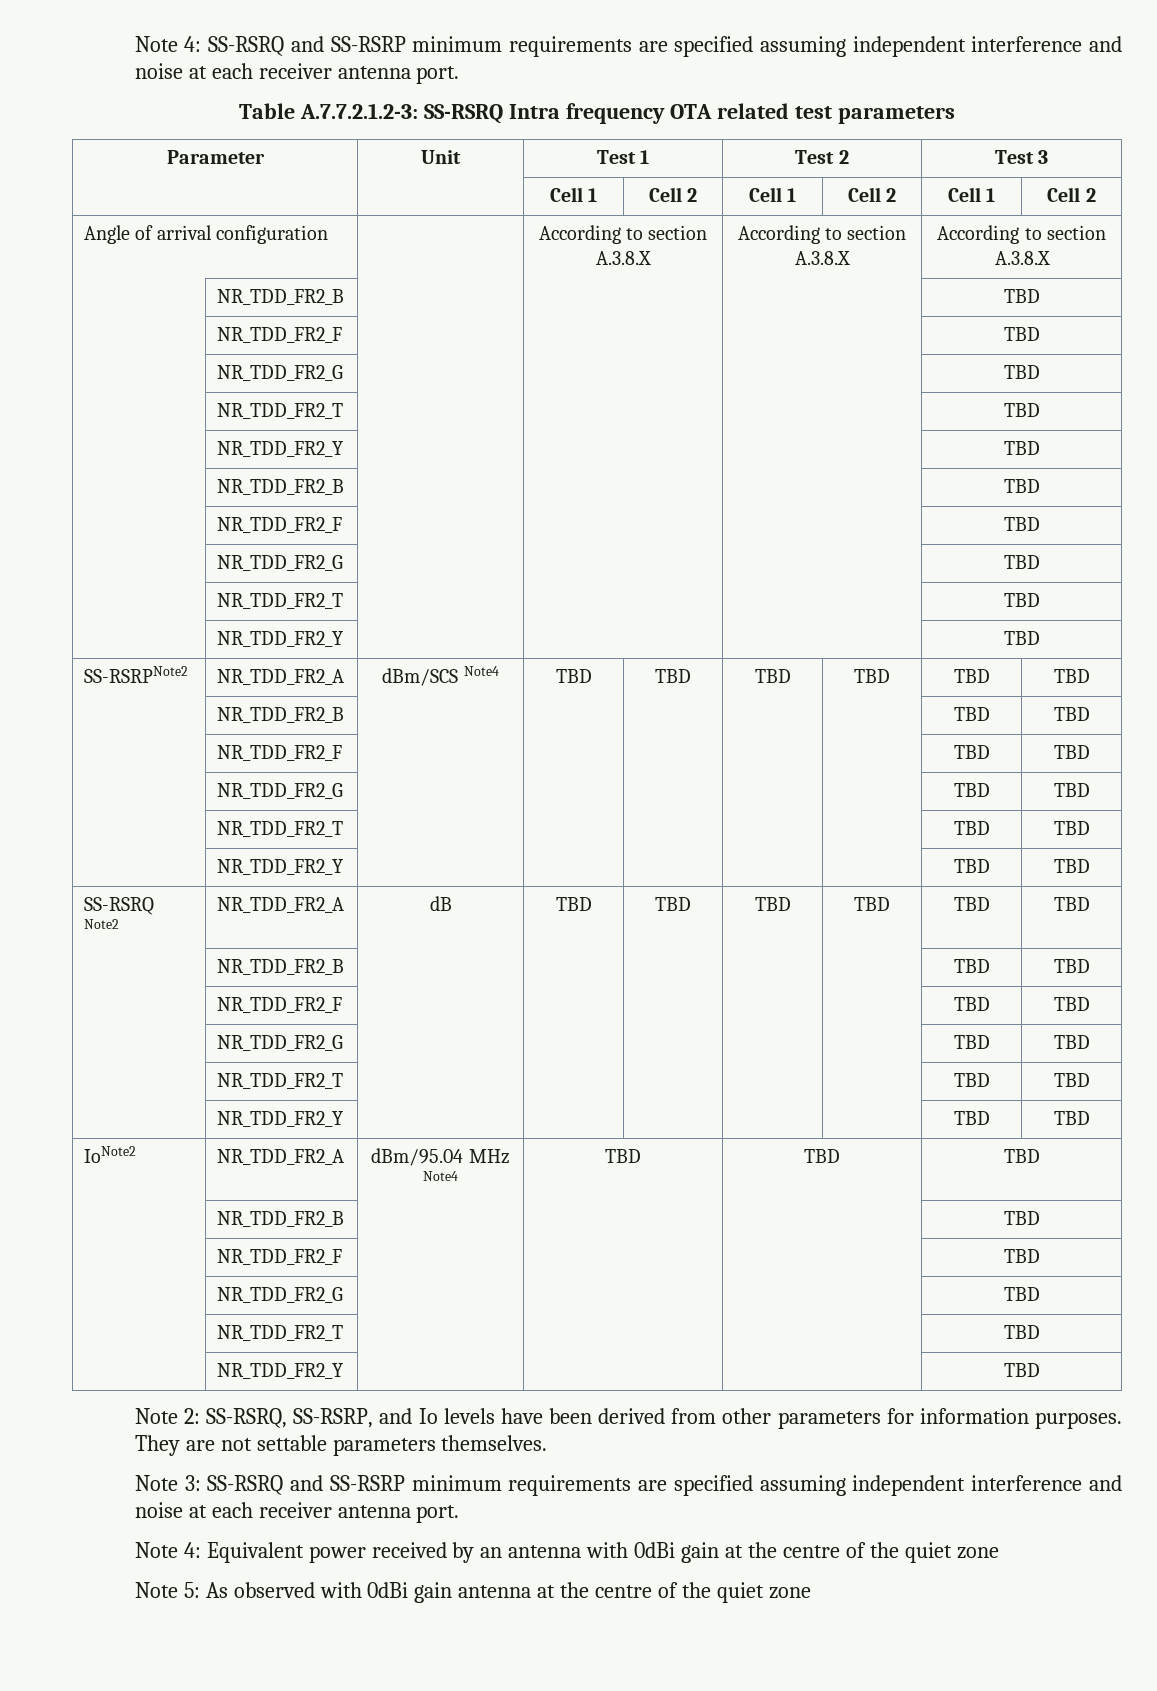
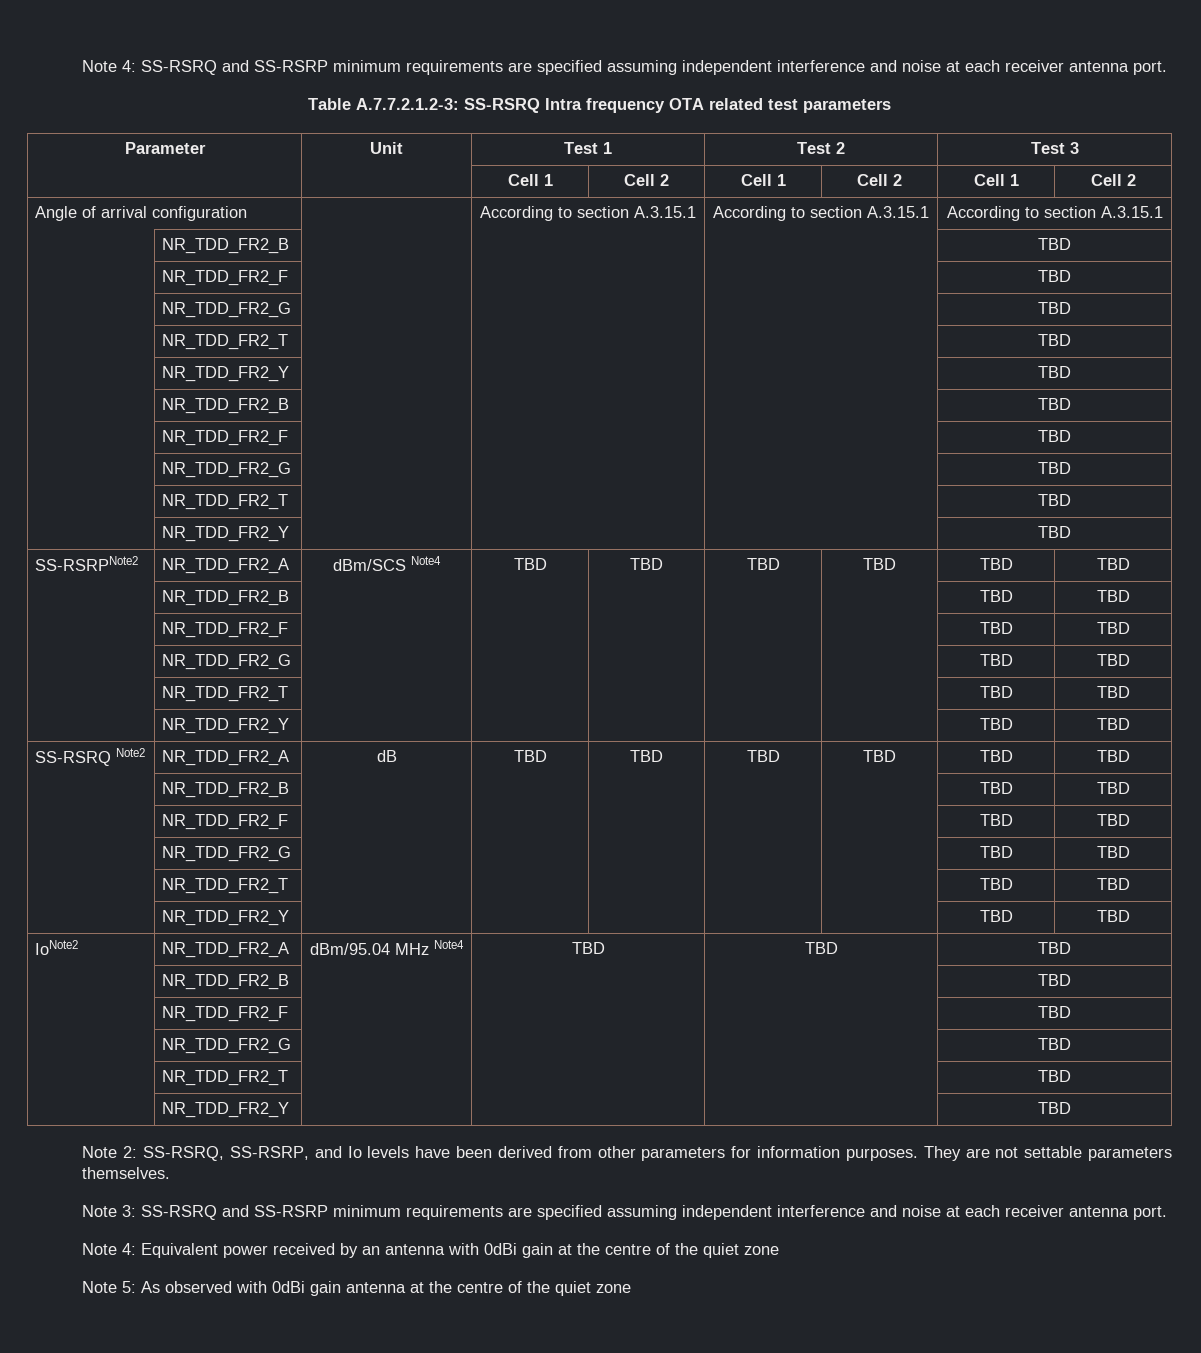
[596,251,651,265] [737,225,907,244] [795,251,850,265] [937,225,1106,244] [994,251,1050,265] A.3.8.X | According to section A.3.8.X | According to section A.3.8.X -> [634,206,696,218] [713,206,929,221] [946,206,1163,221] A.3.15.1 | According to section A.3.15.1 | According to section A.3.15.1

